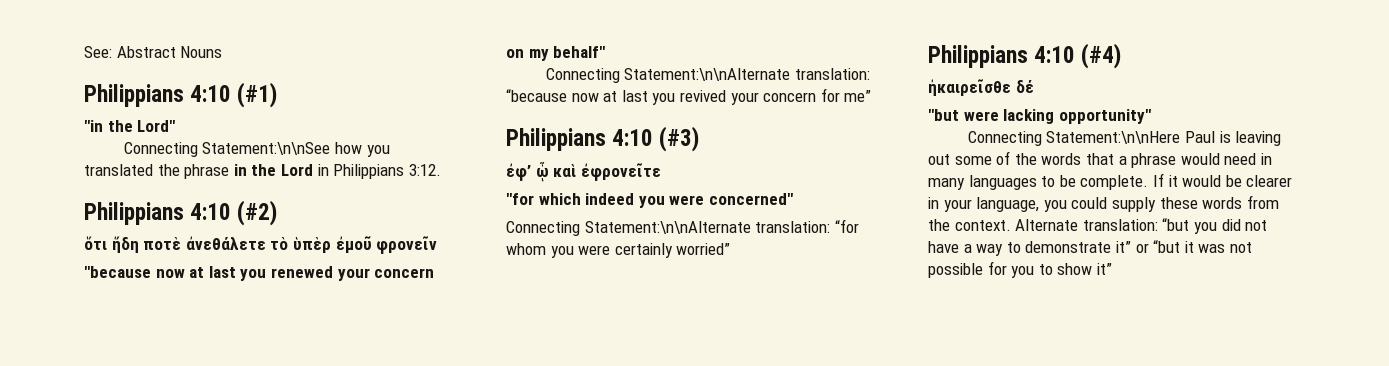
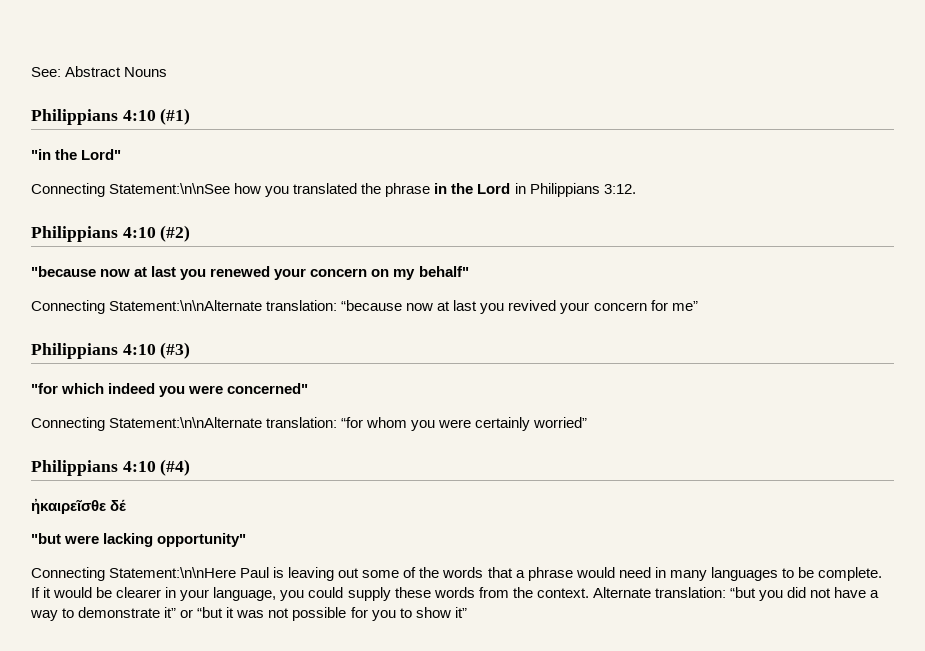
[84,236,438,254] // ὅτι ἤδη ποτὲ ἀνεθάλετε τὸ ὑπὲρ ἐμοῦ φρονεῖν -> (191, 233) none
[506,161,661,182] // ἐφ’ ᾧ καὶ ἐφρονεῖτε -> (191, 350) none

